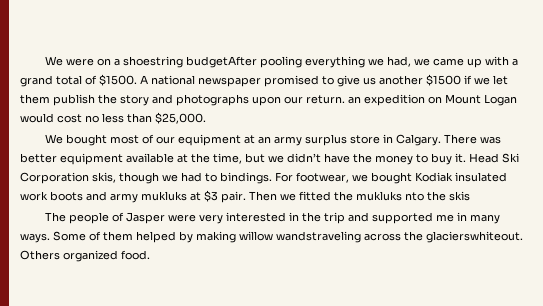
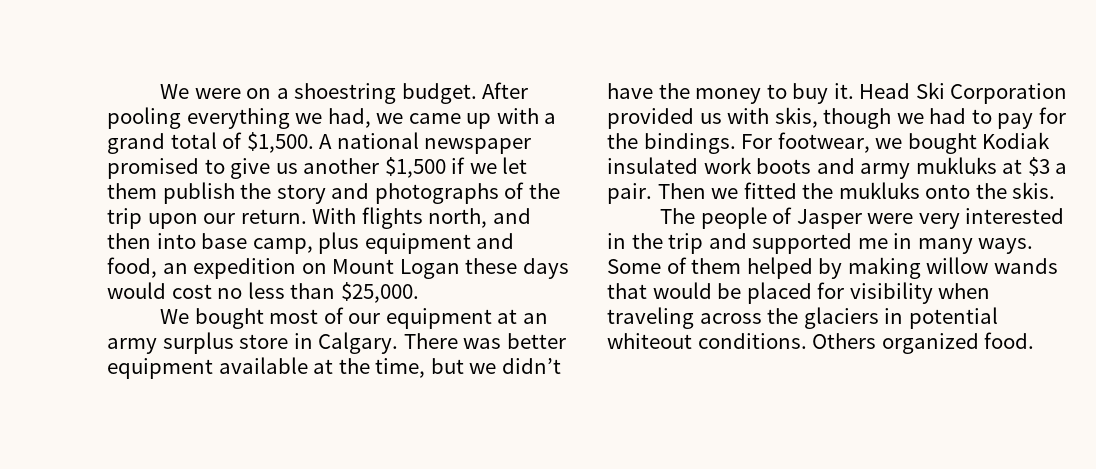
[186,56,258,68] budgetAfter -> [401,82,529,104] budget. After
[99,74,137,86] $1500. -> [246,132,314,153] $1,500.
[426,74,461,86] $1500 -> [384,157,446,178] $1,500
[252,95,345,106] upon our return. -> [504,182,560,199] [107,207,531,229] [107,232,515,254] [107,257,157,278] of the trip upon our return. With flights north, and then into base camp, plus equipment and food,
(517, 100) none -> [465,258,569,279] these days
(89, 178) none -> [607,108,770,129] provided us with
(217, 177) none -> [997,107,1066,129] [607,133,638,149] pay for the
(218, 196) none -> [1055,163,1068,174] a
[405,191,470,201] nto the skis -> [925,182,1056,199] onto the skis.
[276,231,523,243] wandstraveling across the glacierswhiteout. -> [993,258,1058,274] [607,282,991,304] [607,307,998,329] [607,333,807,349] wands that would be placed for visibility when traveling across the glaciers in potential whiteout conditions.

